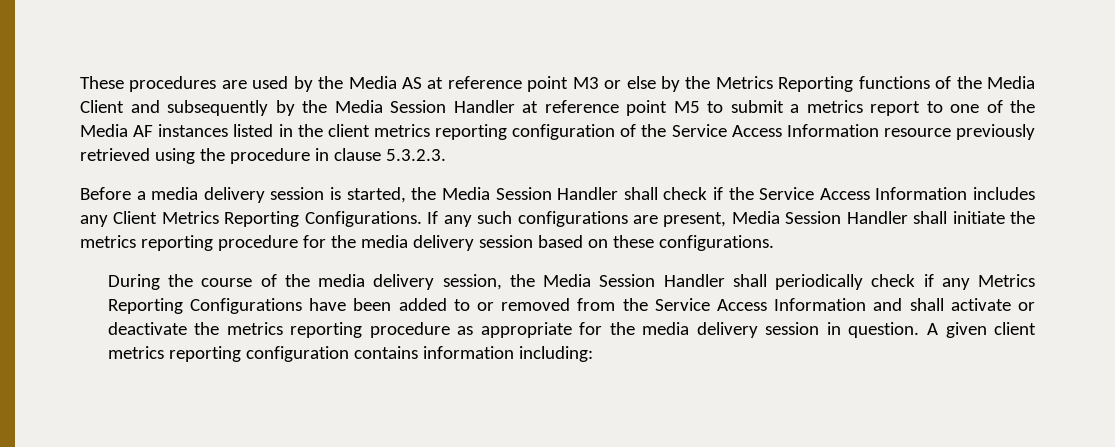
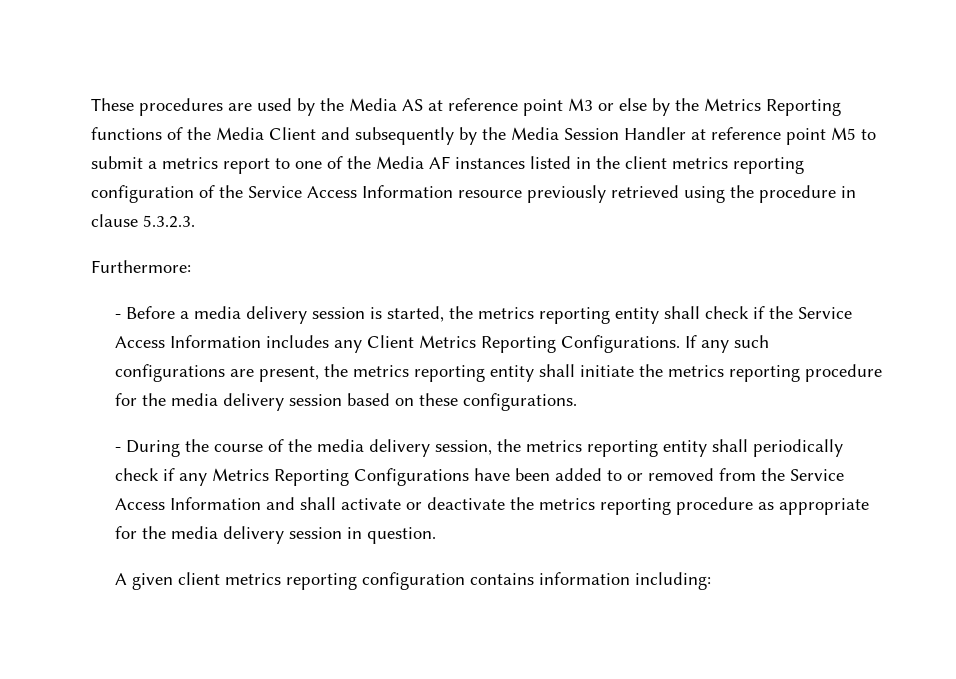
(446, 155) none -> [91,260,191,273] [115,314,122,319] Furthermore: // -
[441,187,619,200] Media Session Handler -> [478,307,660,324] metrics reporting entity
[731,211,908,224] Media Session Handler -> [324,364,535,382] the metrics reporting entity
(774, 243) none -> [115,447,122,452] -
[543,274,725,287] Media Session Handler -> [526,440,708,457] metrics reporting entity
(920, 330) none -> (437, 535) //

